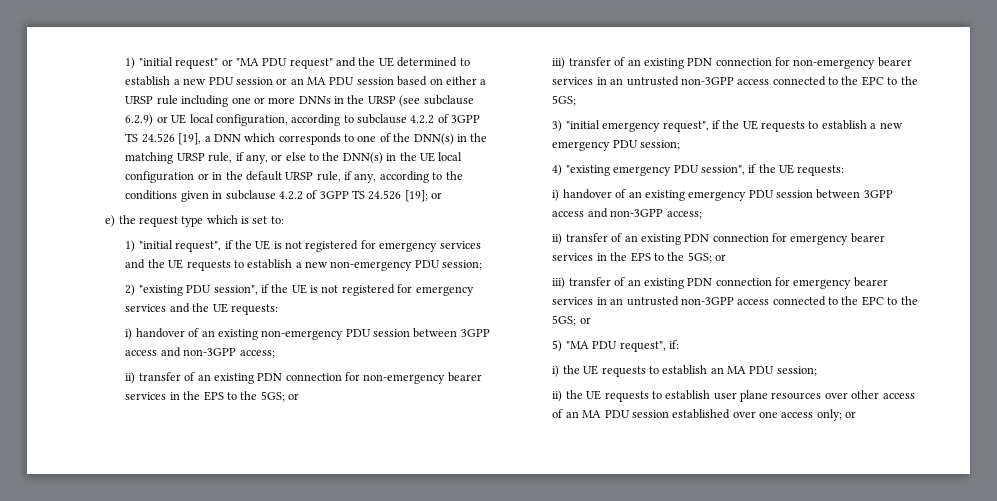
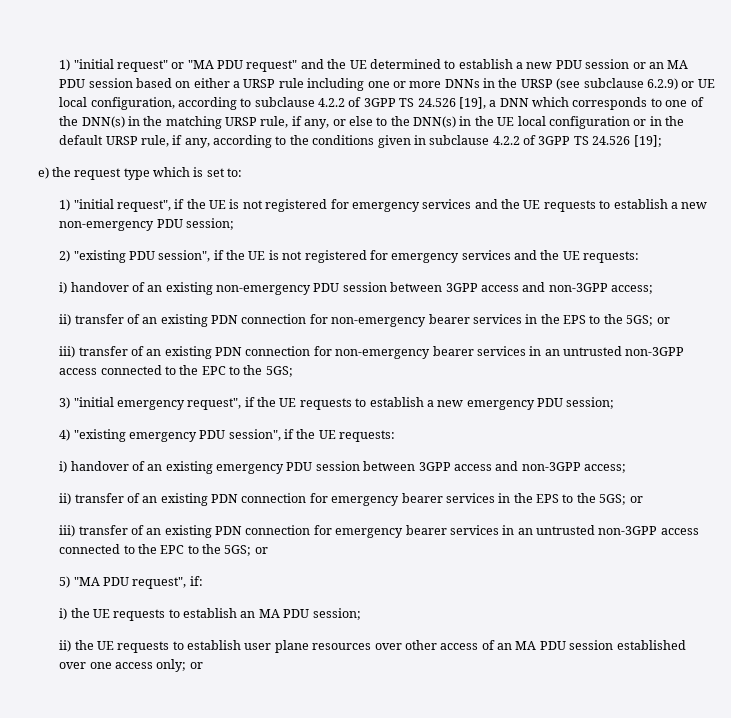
[431,192,443,199] or -> (662, 141) none

